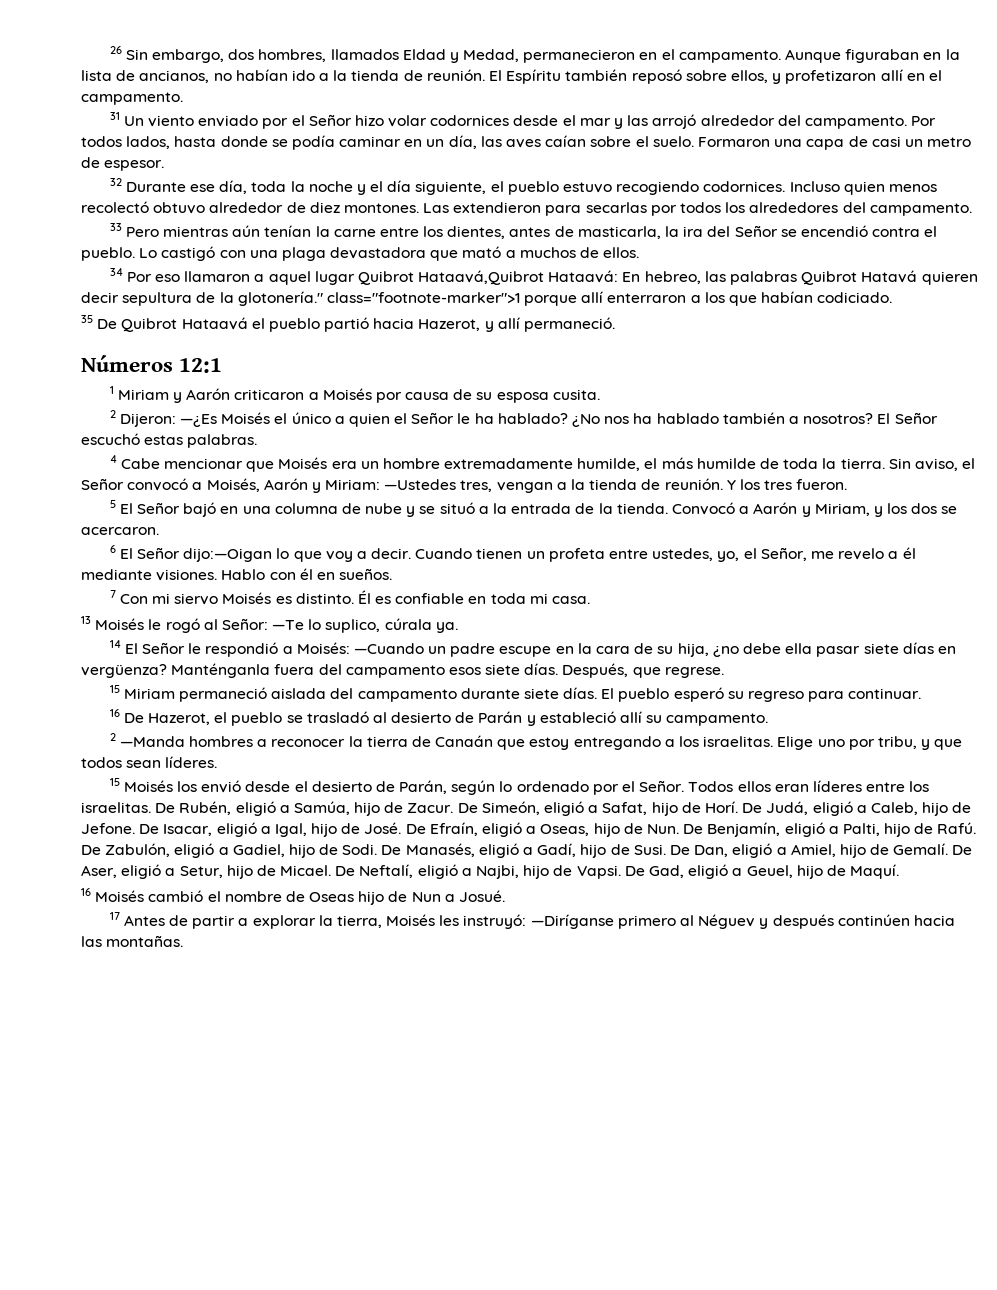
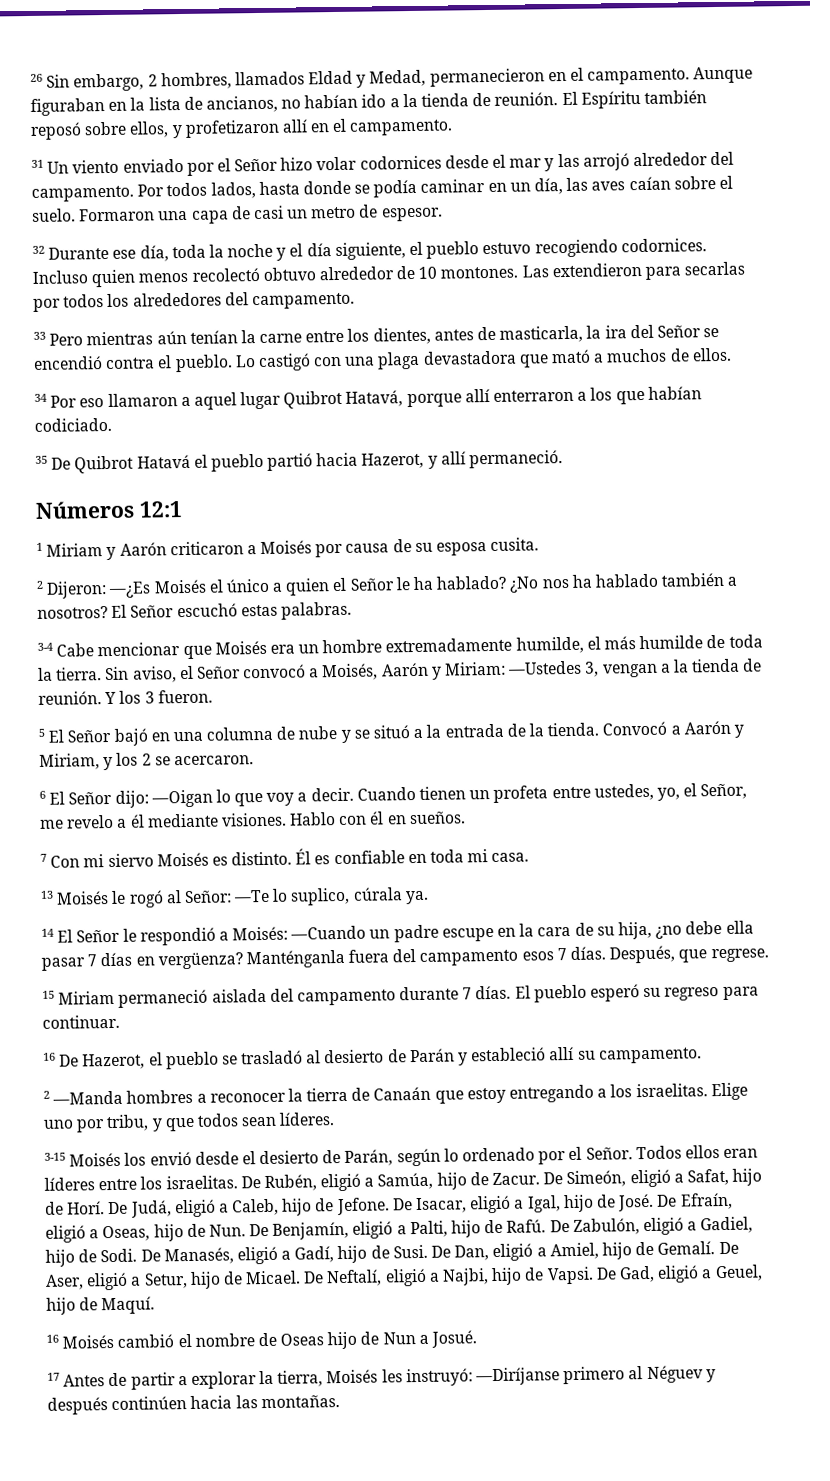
[228,49,255,60] dos -> [147,74,158,87] 2
[309,202,340,213] diez -> [418,266,438,279] 10
[418,270,978,285] [81,291,520,306] Hataavá,Quibrot Hataavá: En hebreo, las palabras Quibrot Hatavá quieren decir sepultura de la glotonería." class="footnote-marker">1 -> [345,390,404,407] Hatavá,
[181,317,248,330] Hataavá -> [136,454,191,469] Hatavá
[109,455,117,463] 4 -> [37,642,53,651] 3-4
[460,480,493,492] tres, -> [584,661,600,677] 3,
[764,480,793,490] tres -> [144,691,155,704] 3
[911,503,938,514] dos -> [141,753,152,766] 2
[183,548,273,562] dijo:—Oigan -> [114,789,213,808] dijo: —Oigan
[863,643,899,654] siete -> [87,954,98,967] 7
[485,664,521,675] siete -> [556,948,567,961] 7
[523,688,559,699] siete -> [462,987,473,1000] 7
[109,778,120,786] 15 -> [44,1152,66,1161] 3-15
[530,914,614,929] —Diríganse -> [475,1367,561,1386] —Diríjanse

